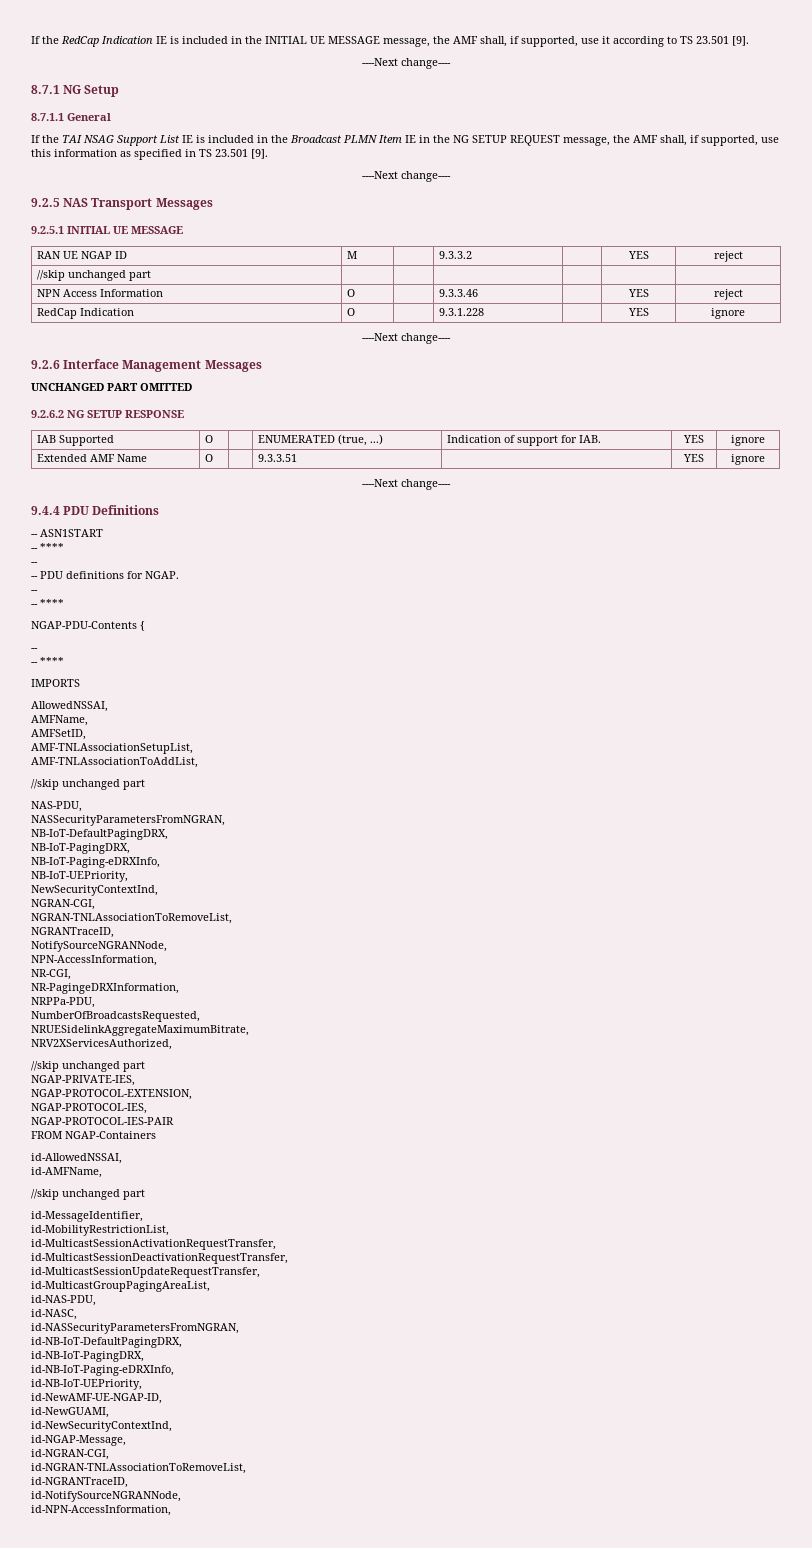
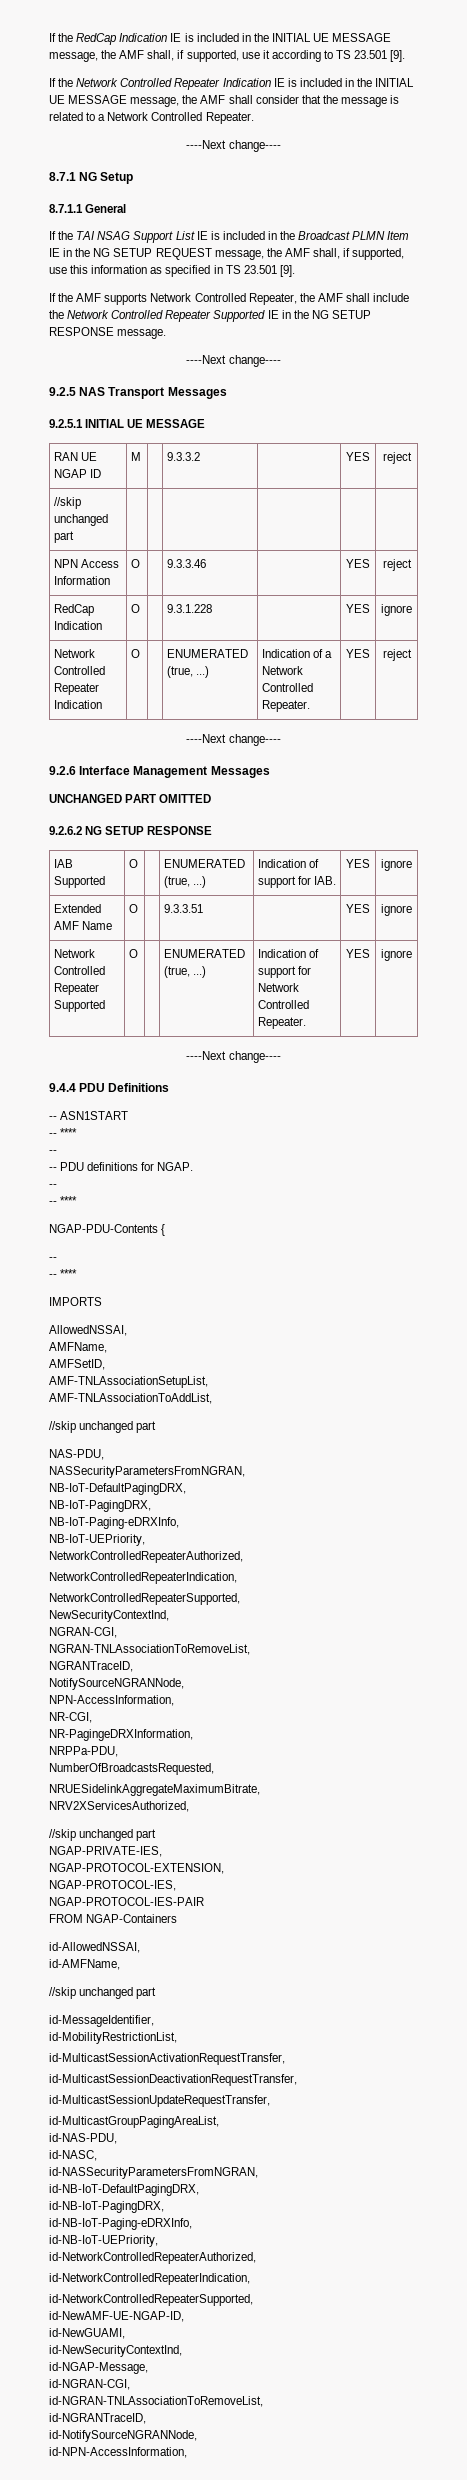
(749, 41) none -> [49,78,415,90] [49,95,400,107] [49,112,254,124] // If the Network Controlled Repeater Indication IE is included in the INITIAL UE MESSAGE message, the AMF shall consider that the message is related to a Network Controlled Repeater.
(268, 154) none -> [49,293,410,305] [49,310,371,322] [49,327,167,339] // If the AMF supports Network Controlled Repeater, the AMF shall include the Network Controlled Repeater Supported IE in the NG SETUP RESPONSE message.
(745, 313) none -> [53,649,95,658] [53,666,105,675] [53,683,99,695] [53,700,102,709] [130,649,140,658] [166,649,248,658] [166,666,209,678] [261,649,333,658] [261,666,303,675] [261,683,313,692] [261,700,310,712] [346,649,370,658] [382,649,412,661] // Network Controlled Repeater Indication | O | | ENUMERATED (true, ...) | Indication of a Network Controlled Repeater. | YES | reject
(765, 459) none -> [53,949,95,958] [53,966,105,975] [53,983,99,995] [53,1000,105,1012] [128,949,138,958] [163,949,245,958] [163,966,206,978] [257,949,319,958] [257,966,311,978] [257,983,299,992] [257,1000,309,1009] [257,1017,306,1029] [346,949,370,958] [381,949,412,961] // Network Controlled Repeater Supported | O | | ENUMERATED (true, ...) | Indication of support for Network Controlled Repeater. | YES | ignore
(128, 876) none -> [49,1551,243,1563] [49,1572,237,1584] [49,1593,240,1605] // NetworkControlledRepeaterAuthorized, // NetworkControlledRepeaterIndication, // NetworkControlledRepeaterSupported,
(142, 1384) none -> [49,2252,256,2264] [49,2273,250,2285] [49,2294,253,2306] // id-NetworkControlledRepeaterAuthorized, // id-NetworkControlledRepeaterIndication, // id-NetworkControlledRepeaterSupported,

